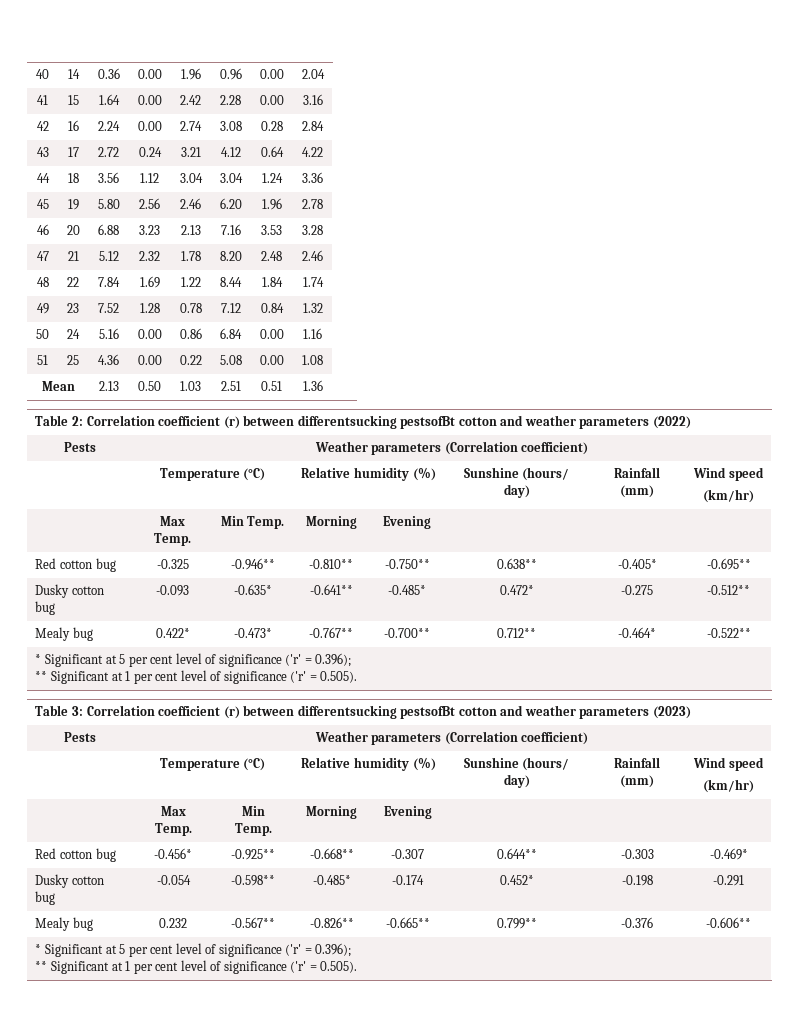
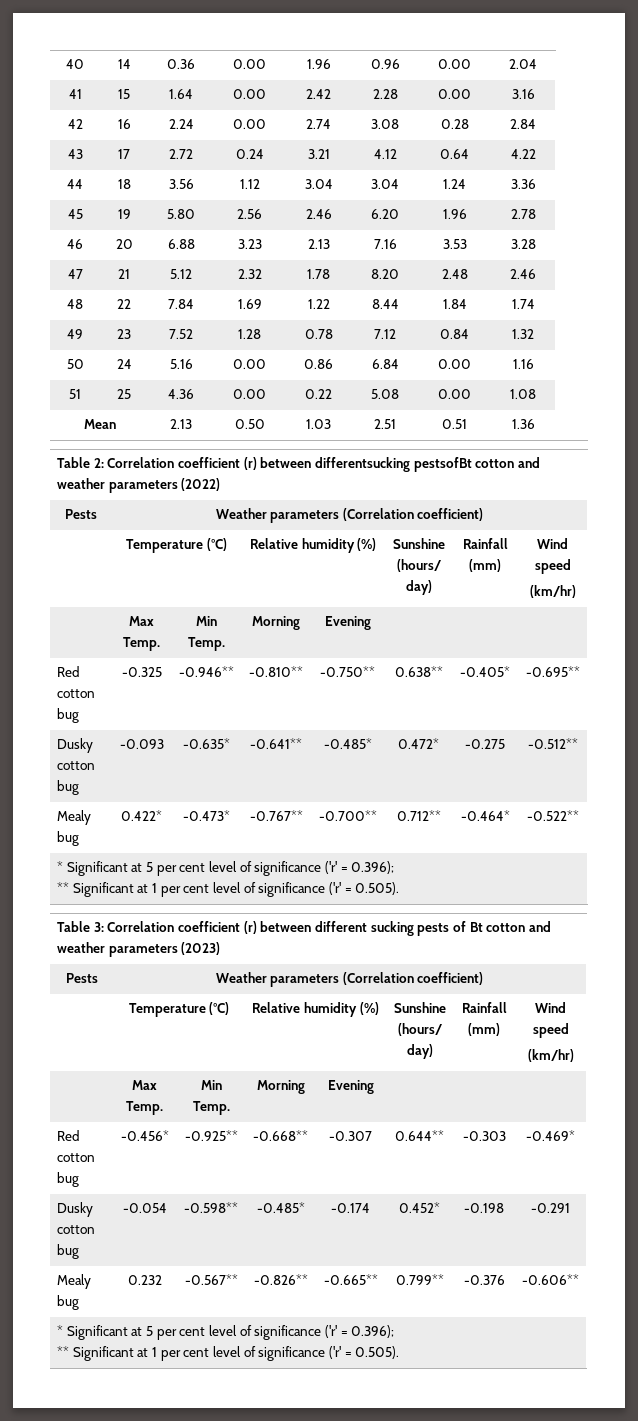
[297,705,456,719] differentsucking pestsofBt -> [315,921,483,936] different sucking pests of Bt

